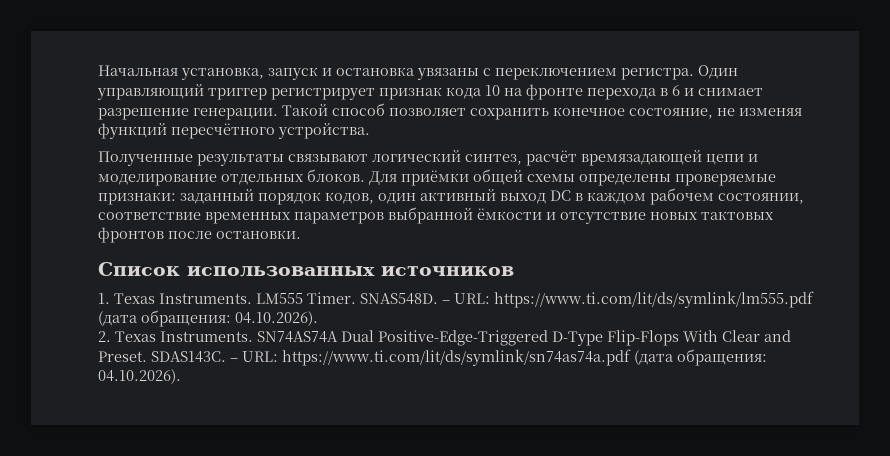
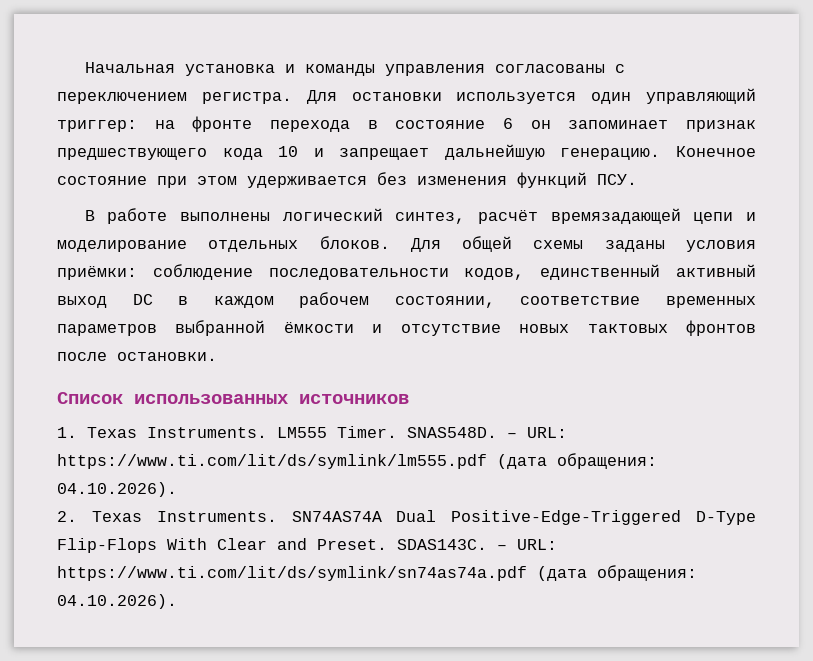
[181,65,738,80] [97,84,763,100] [98,103,802,120] [98,123,370,139] [98,151,368,166] установка, запуск и остановка увязаны с переключением регистра. Один управляющий триггер регистрирует признак кода 10 на фронте перехода в 6 и снимает разрешение генерации. Такой способ позволяет сохранить конечное состояние, не изменяя функций пересчётного устройства. // Полученные результаты связывают -> [184,64,625,76] [57,88,756,104] [57,116,757,132] [57,144,756,160] [57,172,637,188] [84,208,270,224] установка и команды управления согласованы с переключением регистра. Для остановки используется один управляющий триггер: на фронте перехода в состояние 6 он запоминает признак предшествующего кода 10 и запрещает дальнейшую генерацию. Конечное состояние при этом удерживается без изменения функций ПСУ. // В работе выполнены
[401,170,469,186] приёмки -> (441, 245) none
[579,174,776,186] [98,189,416,205] определены проверяемые признаки: заданный порядок кодов, один -> [604,240,756,252] [57,264,661,280] заданы условия приёмки: соблюдение последовательности кодов, единственный

